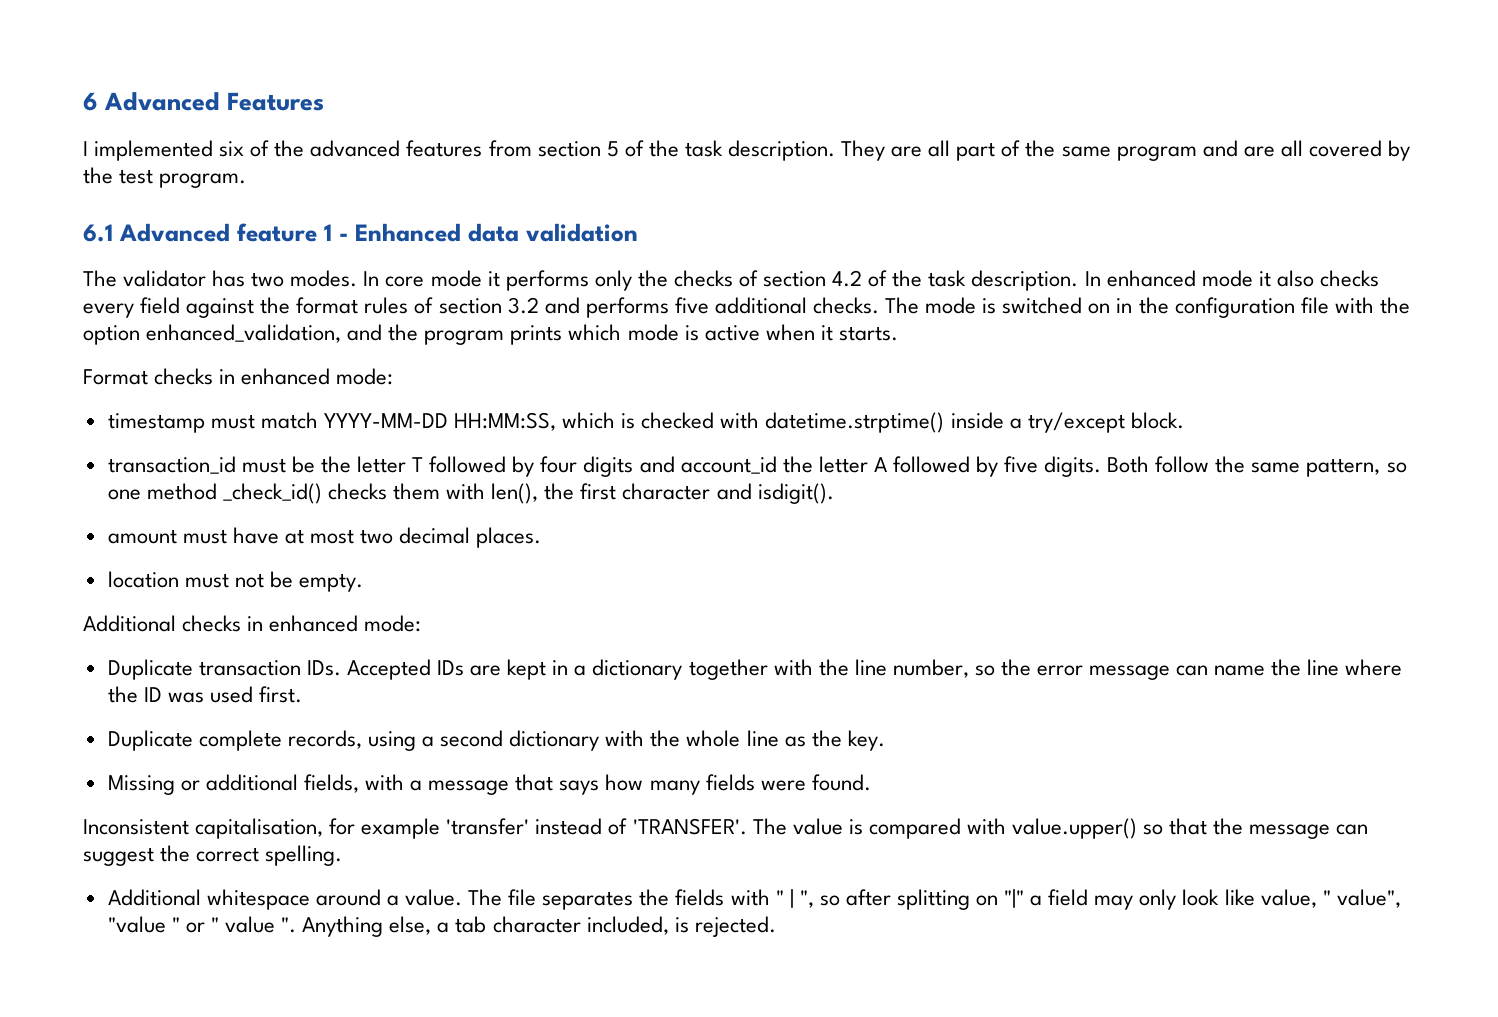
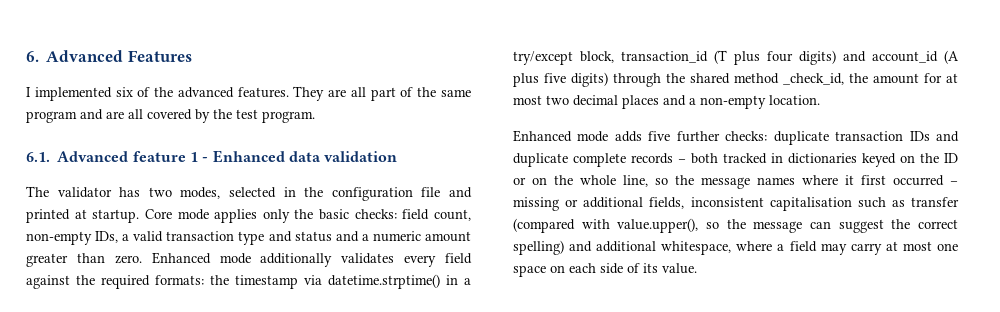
[83,92,98,111] 6 -> [26,51,39,62] 6.
[406,140,835,161] features from section 5 of the task description. -> [237,87,289,98] features.
[83,224,113,242] 6.1 -> [26,152,50,162] 6.1.
[290,270,1379,291] [83,297,1410,318] [83,324,898,345] [83,368,394,385] [107,412,1184,433] [107,456,1407,477] [107,483,834,504] [107,527,542,548] [107,571,364,592] [83,615,422,632] [107,659,1403,680] [107,686,303,703] [107,730,885,751] [107,774,871,795] [83,818,1208,839] modes. In core mode it performs only the checks of section 4.2 of the task description. In enhanced mode it also checks every field against the format rules of section 3.2 and performs five additional checks. The mode is switched on in the configuration file with the option enhanced_validation, and the program prints which mode is active when it starts. // Format checks in enhanced mode: // timestamp must match YYYY-MM-DD HH:MM:SS, which is checked with datetime.strptime() inside a try/except block. // transaction_id must be the letter T followed by four digits and account_id the letter A followed by five digits. Both follow the same pattern, so one method _check_id() checks them with len(), the first character and isdigit(). // amount must have at most two decimal places. // location must not be empty. // Additional checks in enhanced mode: // Duplicate transaction IDs. Accepted IDs are kept in a dictionary together with the line number, so the error message can name the line where the ID was used first. // Duplicate complete records, using a second dictionary with the whole line as the key. // Missing or additional fields, with a message that says how many fields were found. // Inconsistent capitalisation, for example 'transfer' instead of 'TRANSFER'. The value is compared with value.upper() so that -> [180,187,473,201] [26,209,471,223] [26,231,471,245] [26,252,472,267] [26,274,471,289] [513,50,959,65] [513,72,958,87] [513,95,820,109] [513,130,959,145] [513,153,958,167] [513,175,958,189] [513,197,959,211] [513,218,719,233] modes, selected in the configuration file and printed at startup. Core mode applies only the basic checks: field count, non-empty IDs, a valid transaction type and status and a numeric amount greater than zero. Enhanced mode additionally validates every field against the required formats: the timestamp via datetime.strptime() in a try/except block, transaction_id (T plus four digits) and account_id (A plus five digits) through the shared method _check_id, the amount for at most two decimal places and a non-empty location. // Enhanced mode adds five further checks: duplicate transaction IDs and duplicate complete records – both tracked in dictionaries keyed on the ID or on the whole line, so the message names where it first occurred – missing or additional fields, inconsistent capitalisation such as transfer (compared with value.upper(), so
[265,845,343,866] [107,889,1401,910] [107,916,776,937] spelling. // Additional whitespace around a value. The file separates the fields with " | ", so after splitting on "|" a field may only look like value, " value", "value " or " value ". Anything else, a tab character included, is rejected. -> [513,240,958,255] [513,263,697,277] spelling) and additional whitespace, where a field may carry at most one space on each side of its value.

